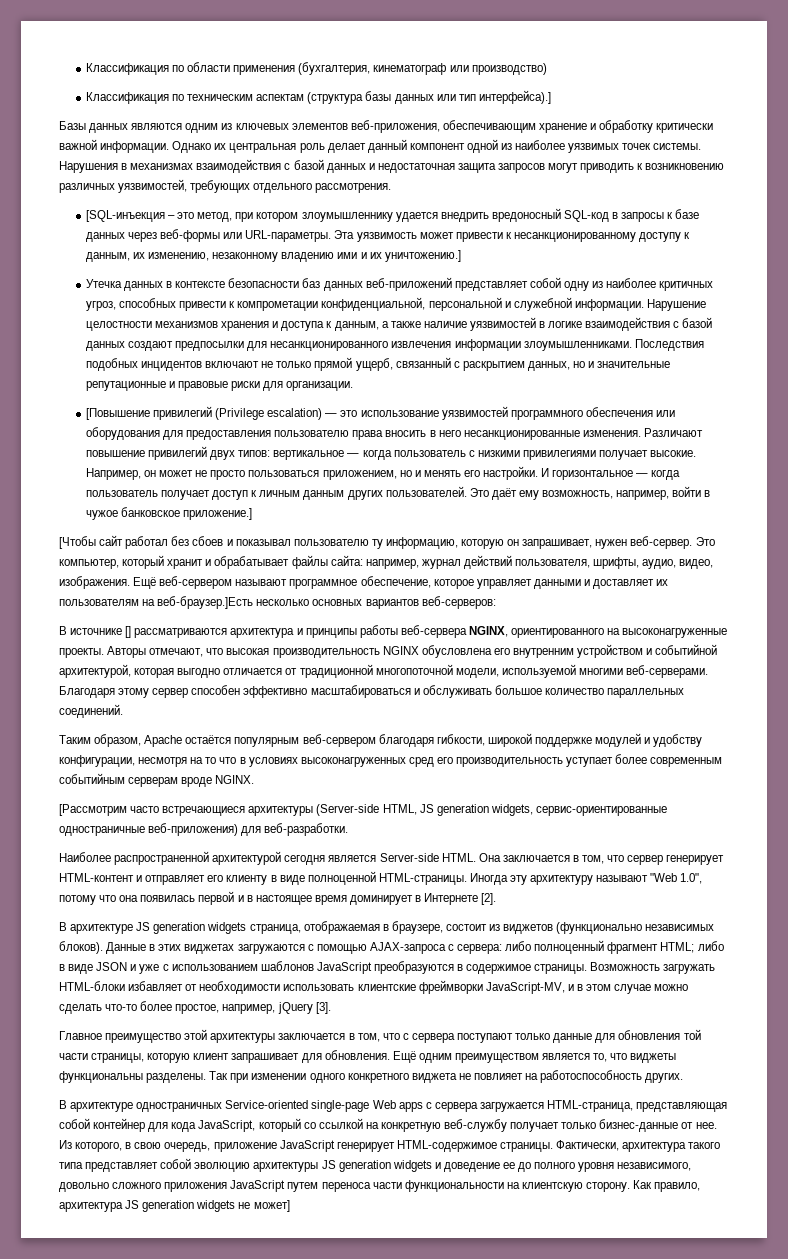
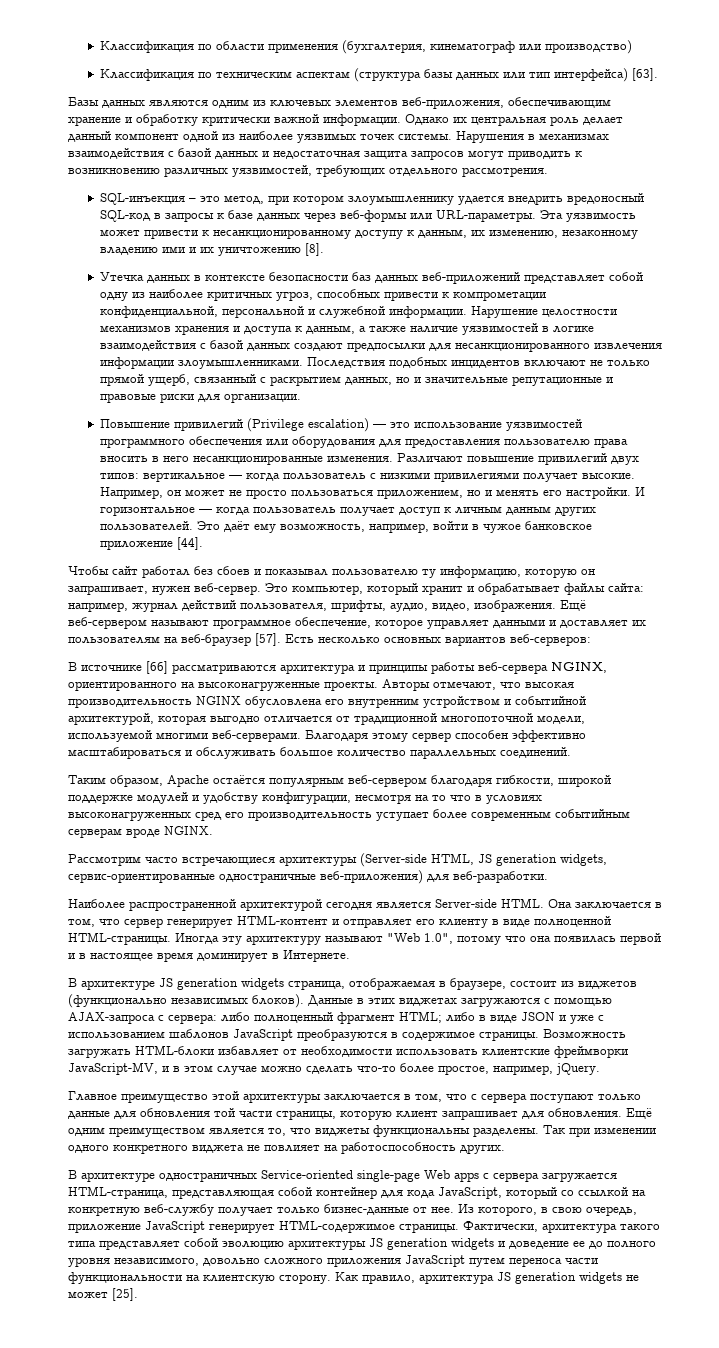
[478,90,551,104] интерфейса).] -> [553,68,658,82] интерфейса) [63].
[85,210,165,222] [SQL-инъекция -> [99,193,185,205] SQL-инъекция
[384,250,461,262] уничтожению.] -> [217,243,324,256] уничтожению [8].
[85,408,150,420] [Повышение -> [99,419,170,428] Повышение
[183,508,253,520] [59,536,96,549] приложение.] // [Чтобы -> [99,537,203,550] [68,566,109,575] приложение [44]. // Чтобы
[157,596,254,609] веб-браузер.]Есть -> [181,633,314,646] веб-браузер [57]. Есть
[125,626,132,638] [] -> [146,661,168,674] [66]
[59,804,127,816] [Рассмотрим -> [68,854,141,866] Рассмотрим
[424,893,497,905] Интернете [2]. -> [283,950,350,962] Интернете.
[277,1002,331,1014] jQuery [3]. -> [556,1063,600,1075] jQuery.
[253,1200,290,1212] может] -> [68,1288,138,1301] может [25].

